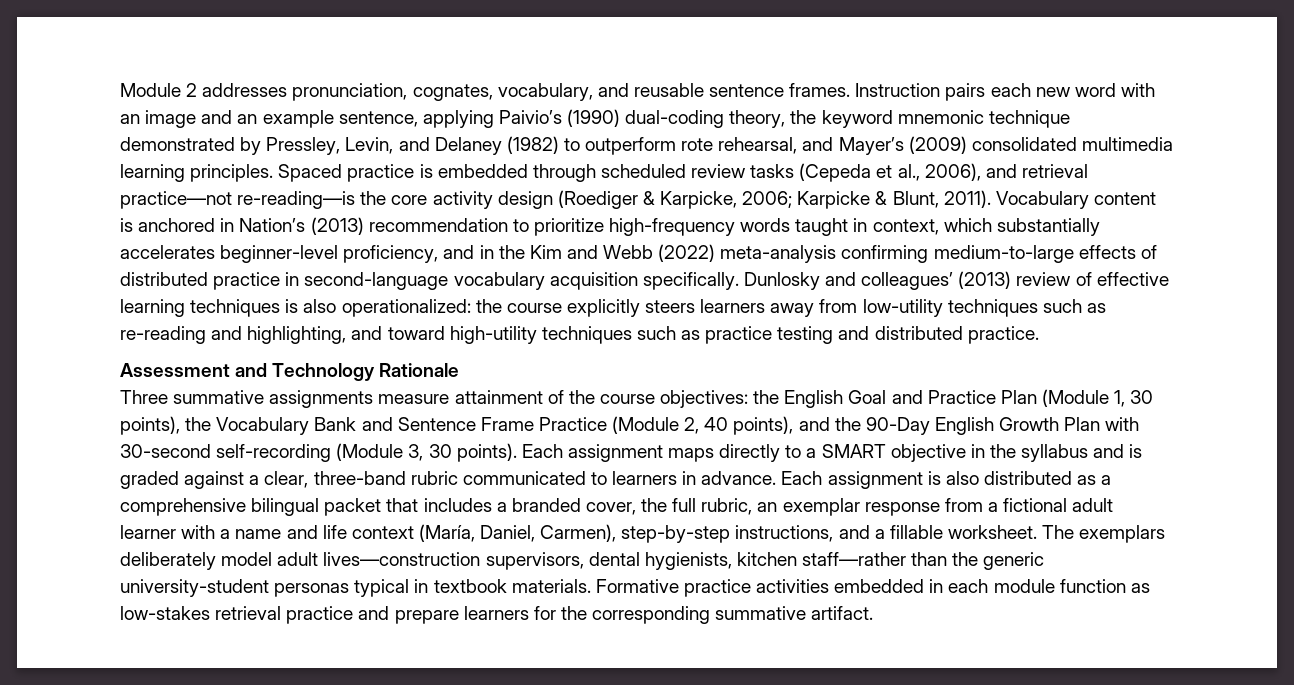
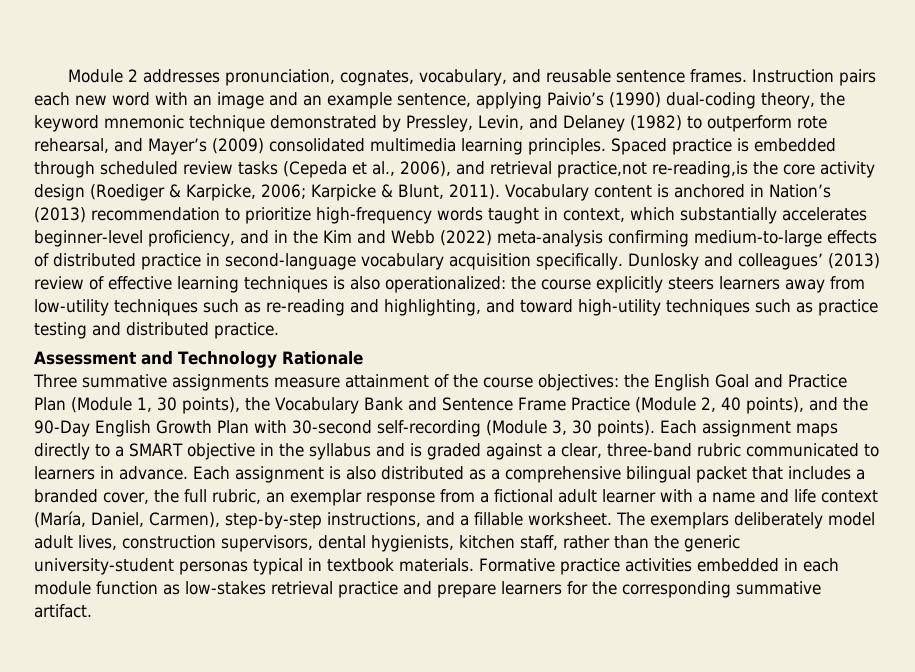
[120,191,356,209] practice—not re-reading—is -> [557,161,748,178] practice,not re-reading,is
[323,552,481,566] lives—construction -> [78,535,216,550] lives, construction
[802,552,907,566] staff—rather -> [520,535,610,550] staff, rather

